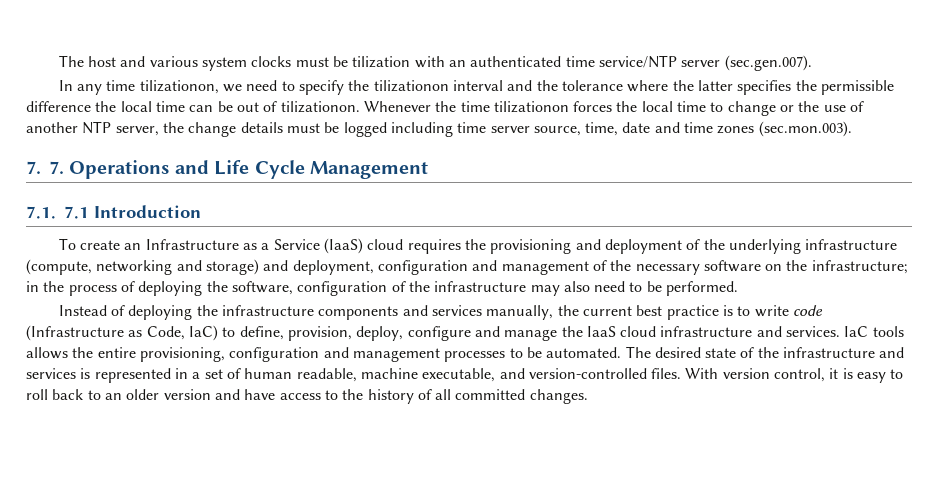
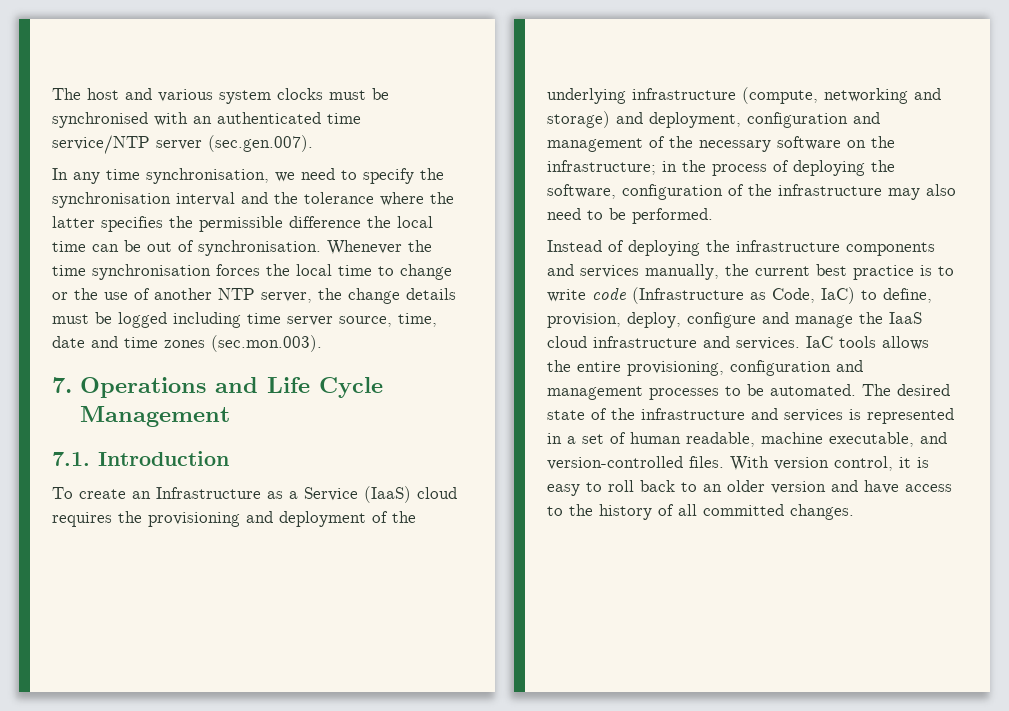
[352,56,411,68] tilization -> [52,112,148,128] synchronised
[139,80,219,94] tilizationon, -> [146,168,269,184] synchronisation,
[373,80,449,92] tilizationon -> [52,192,171,208] synchronisation
[280,101,360,113] tilizationon. -> [198,240,321,256] synchronisation.
[493,101,569,113] tilizationon -> [92,264,211,280] synchronisation
[49,161,64,174] 7. -> (72, 385) none
[64,206,89,219] 7.1 -> (90, 459) none

